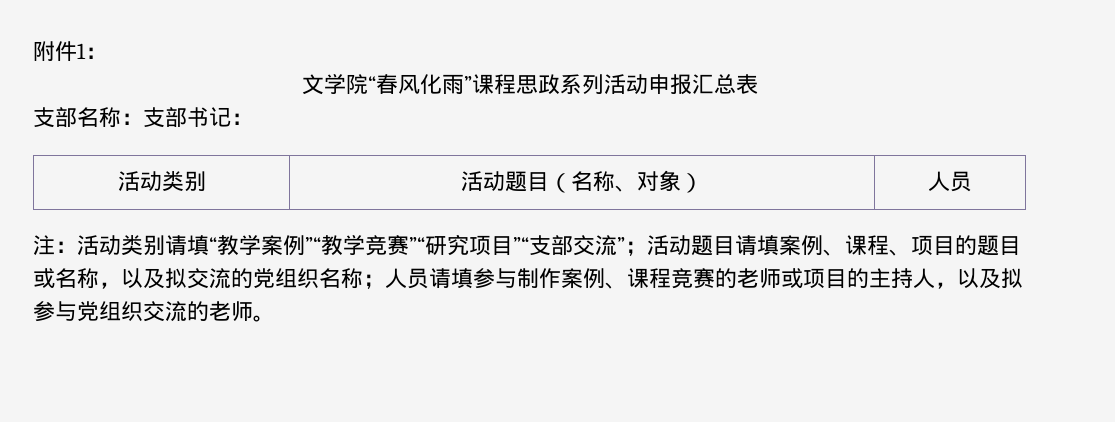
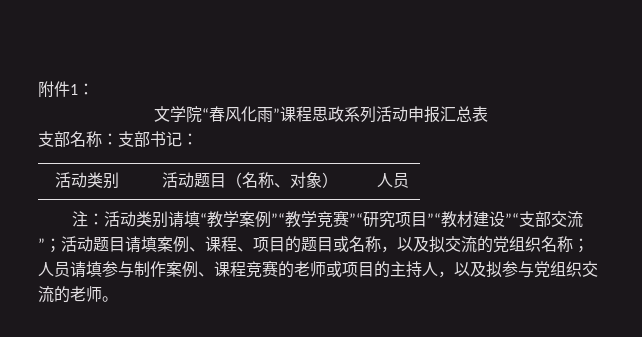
(529, 245) none -> [440,211,519,228] 教材建设”“

